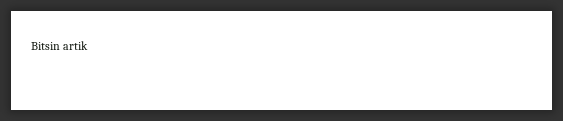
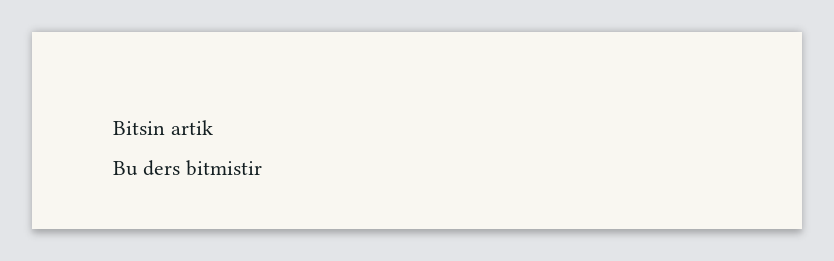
(89, 45) none -> [113,160,262,176] // Bu ders bitmistir

